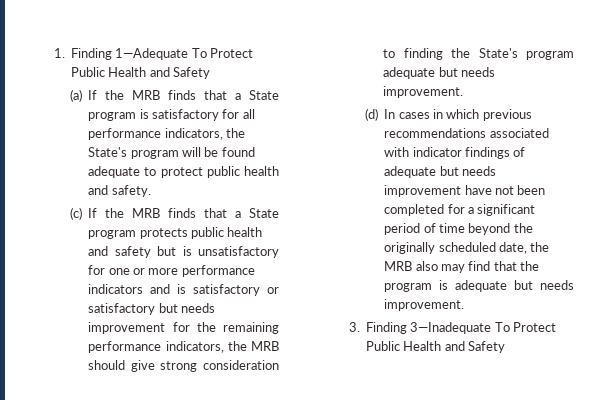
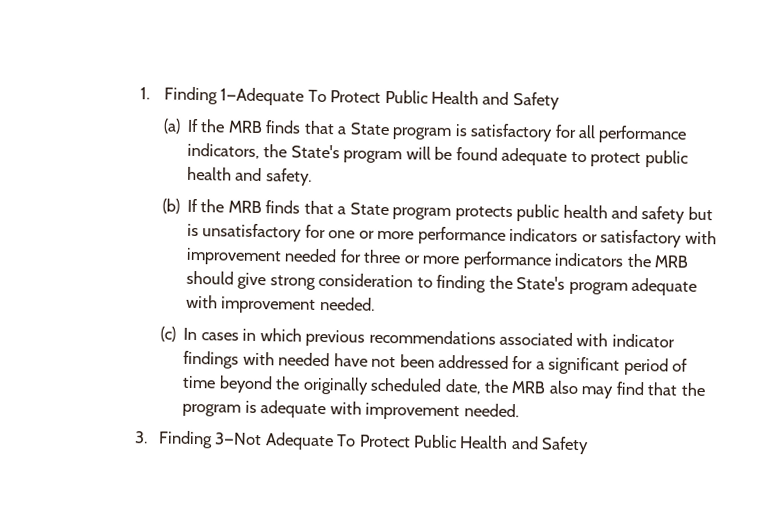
[70,207,83,220] (c) -> [161,198,180,214] (b)
[150,284,279,296] [88,303,216,315] [88,322,279,334] [88,341,224,353] and is satisfactory or satisfactory but needs improvement for the remaining performance indicators, -> [581,229,717,248] [185,247,625,270] or satisfactory with improvement needed for three or more performance indicators
[438,67,496,77] [383,86,464,98] [365,108,379,121] but needs improvement. // (d) -> [185,294,375,314] [159,326,176,342] with improvement needed. // (c)
[513,147,526,157] [384,166,497,178] [384,185,462,197] of adequate but needs improvement -> [242,351,331,367] with needed
[384,204,445,216] completed -> [438,354,510,369] addressed
[514,280,574,290] [384,299,465,311] but needs improvement. -> [329,401,519,421] with improvement needed.
[410,322,492,334] 3—Inadequate -> [214,432,334,451] 3—Not Adequate

